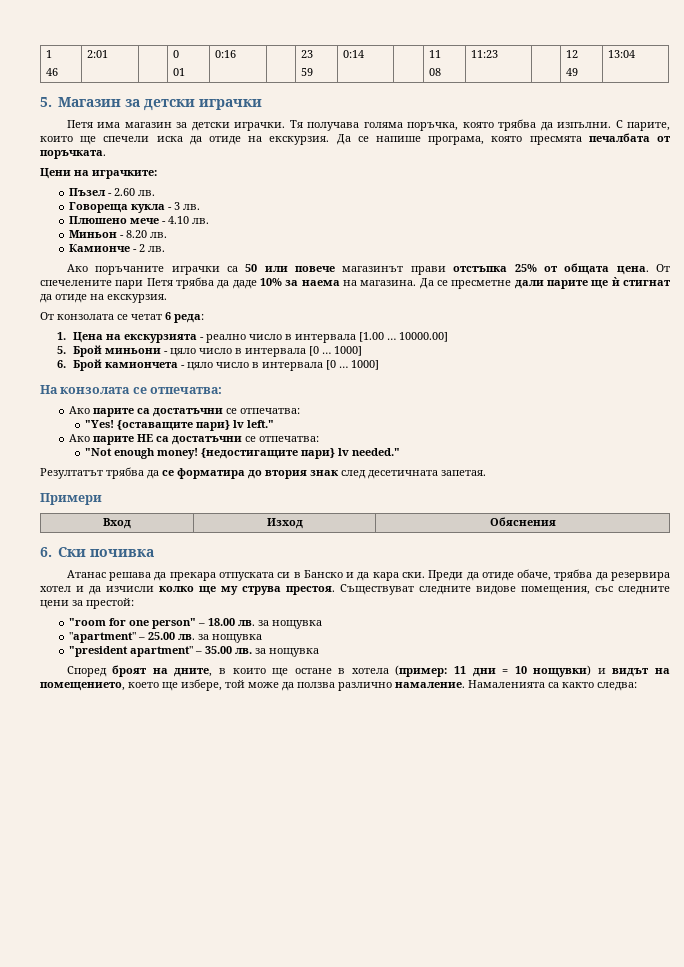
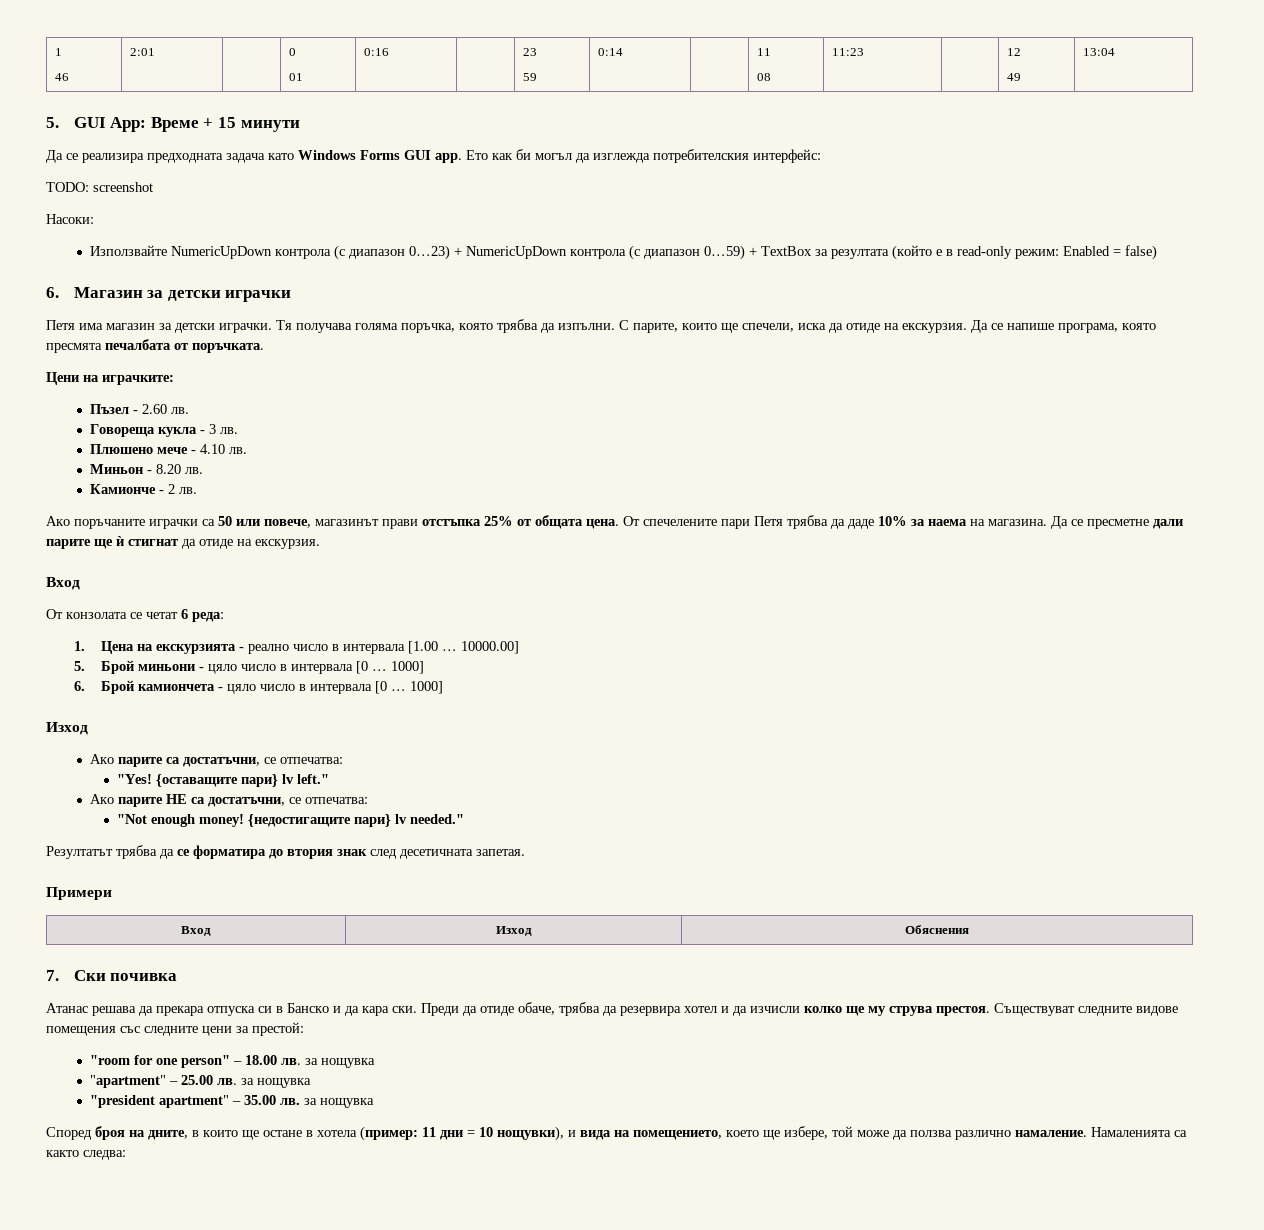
(52, 102) none -> [73,117,300,132] [46,149,821,163] [46,182,153,192] [46,214,94,224] [89,245,1157,260] [46,287,59,298] GUI App: Време + 15 минути // Да се реализира предходната задача като Windows Forms GUI app. Ето как би могъл да изглежда потребителския интерфейс: // TODO: screenshot // Насоки: // Използвайте NumericUpDown контролa (с диапазон 0…23) + NumericUpDown контролa (с диапазон 0…59) + TextBox за резултата (който е в read-only режим: Enabled = false) // 6.
[103,136,150,142] спечели -> [742,323,794,332] спечели,
[295,266,336,272] повече -> [264,519,311,528] повече,
(167, 298) none -> [46,577,80,590] // Вход
[40,385,223,394] На конзолата се отпечатва: -> [46,722,88,735] Изход
[152,408,223,417] достатъчни -> [182,757,260,767] достатъчни,
[171,436,242,445] достатъчни -> [207,797,285,807] достатъчни,
[40,547,52,557] 6. -> [46,970,59,981] 7.
[218,572,274,581] отпуската -> [207,1006,255,1016] отпуска
[521,586,590,595] помещения, -> [46,1026,116,1036] помещения
[112,665,148,677] броят -> [95,1126,125,1140] броя
[533,665,650,677] нощувки) и видът -> [497,1126,611,1141] нощувки), и вида

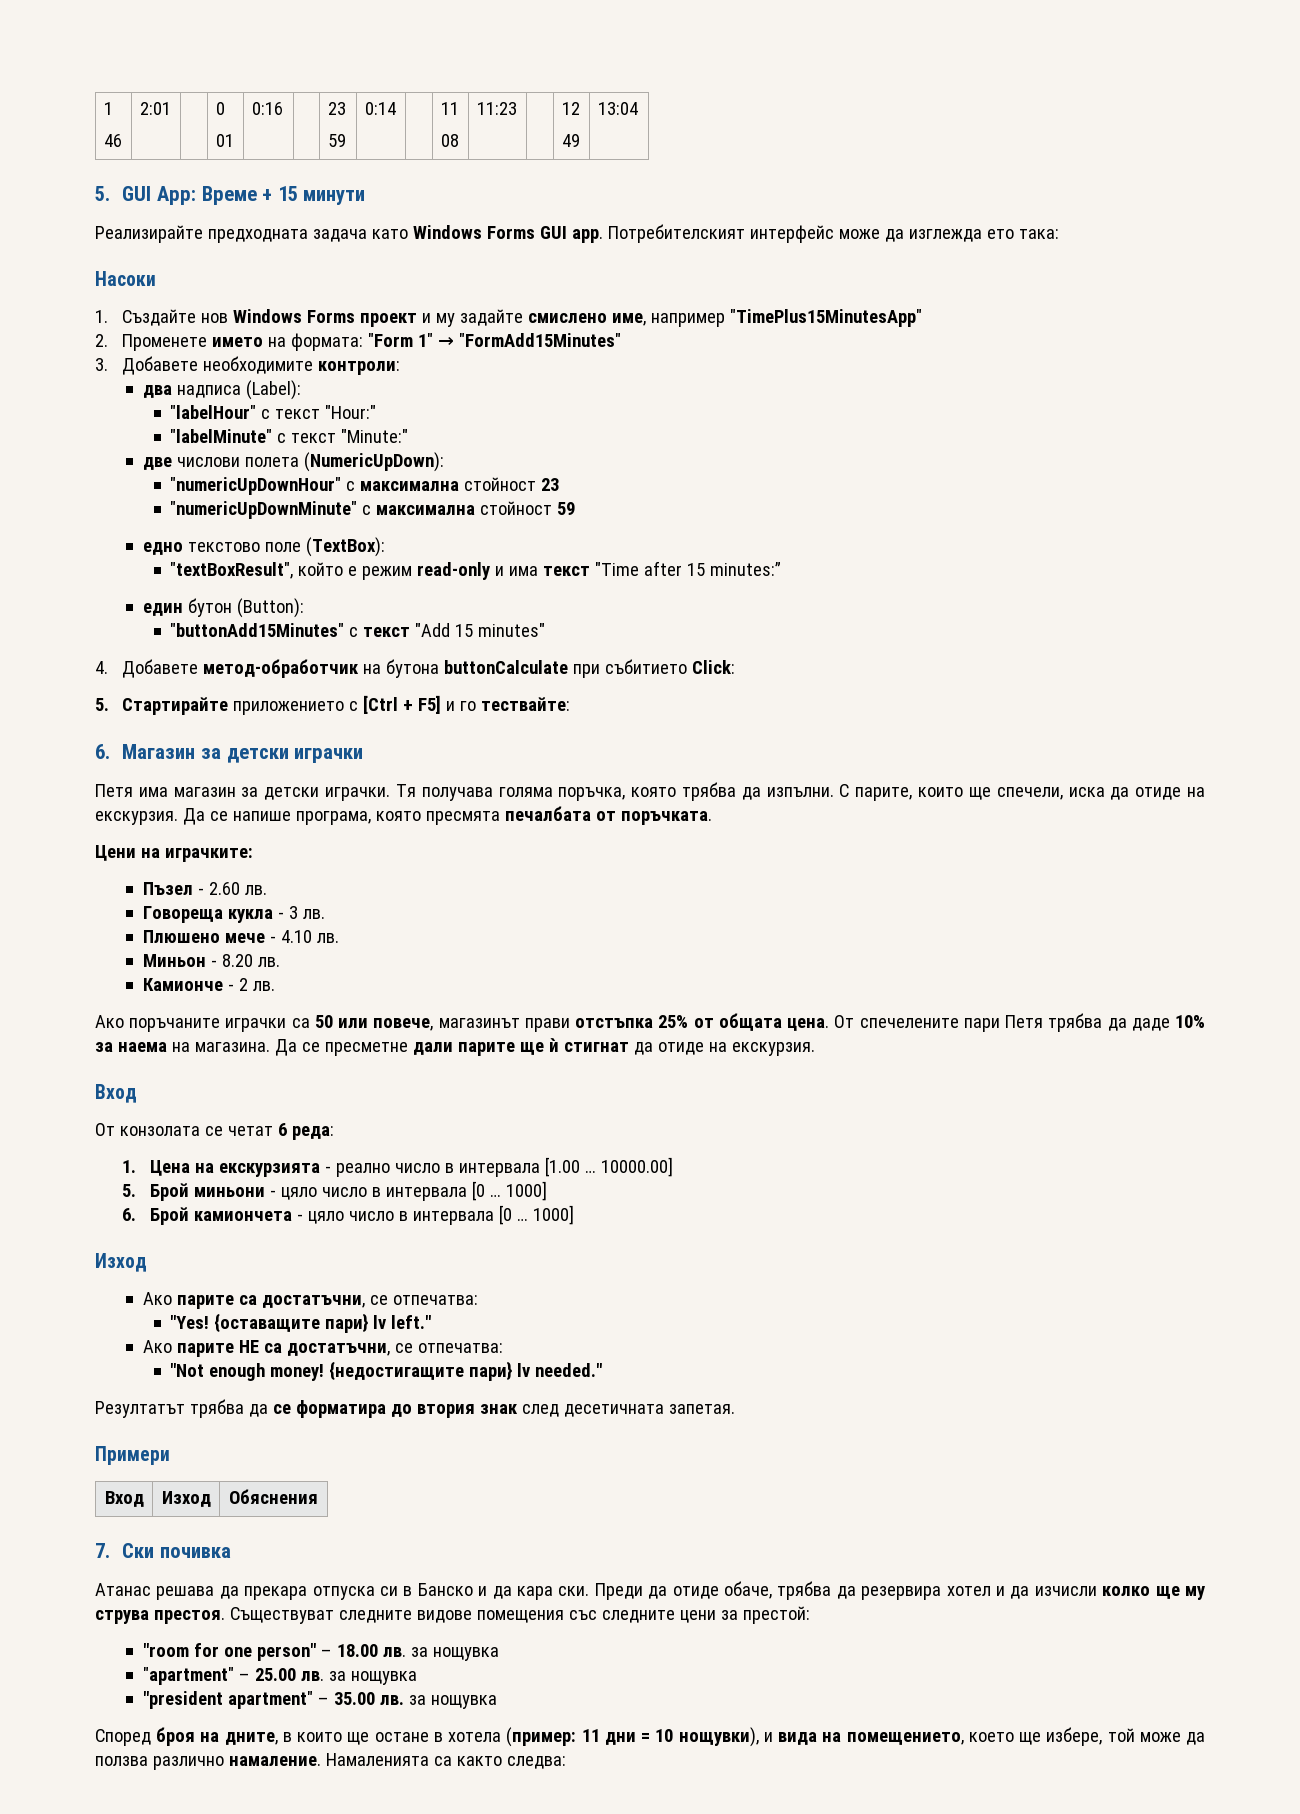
[46,150,144,163] Да се реализира -> [95,225,203,243] Реализирайте
[466,149,821,163] [46,182,153,192] [46,214,94,224] [89,245,1157,260] Ето как би могъл да изглежда потребителския интерфейс: // TODO: screenshot // Насоки: // Използвайте NumericUpDown контролa (с диапазон 0…23) + NumericUpDown контролa (с диапазон 0…59) + TextBox за резултата (който е в read-only режим: Enabled = false) -> [607,224,1059,243] [95,271,156,286] [95,309,923,327] [95,333,622,351] [95,356,401,375] [142,380,301,400] [170,405,377,419] [170,429,409,443] [142,452,444,472] [170,477,560,495] [170,501,576,519] [142,537,385,557] [170,561,782,580] [142,598,304,618] [170,623,546,637] [95,659,736,678] [95,695,571,715] Потребителският интерфейс може да изглежда ето така: // Насоки // 1. Създайте нов Windows Forms проект и му задайте смислено име, например "TimePlus15MinutesApp" // 2. Променете името на формата: "Form 1" → "FormAdd15Minutes" // 3. Добавете необходимите контроли: // два надписа (Label): // "labelHour" с текст "Hour:" // "labelMinute" с текст "Minute:" // две числови полета (NumericUpDown): // "numericUpDownHour" с максимална стойност 23 // "numericUpDownMinute" с максимална стойност 59 // едно текстово поле (TextBox): // "textBoxResult", който е режим read-only и има текст "Time after 15 minutes:” // един бутон (Button): // "buttonAdd15Minutes" с текст "Add 15 minutes" // 4. Добавете метод-обработчик на бутона buttonCalculate при събитието Click: // 5. Стартирайте приложението с [Ctrl + F5] и го тествайте:

